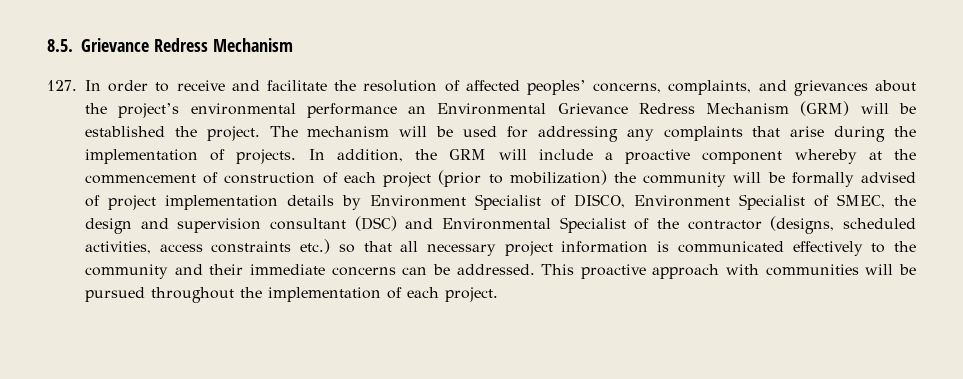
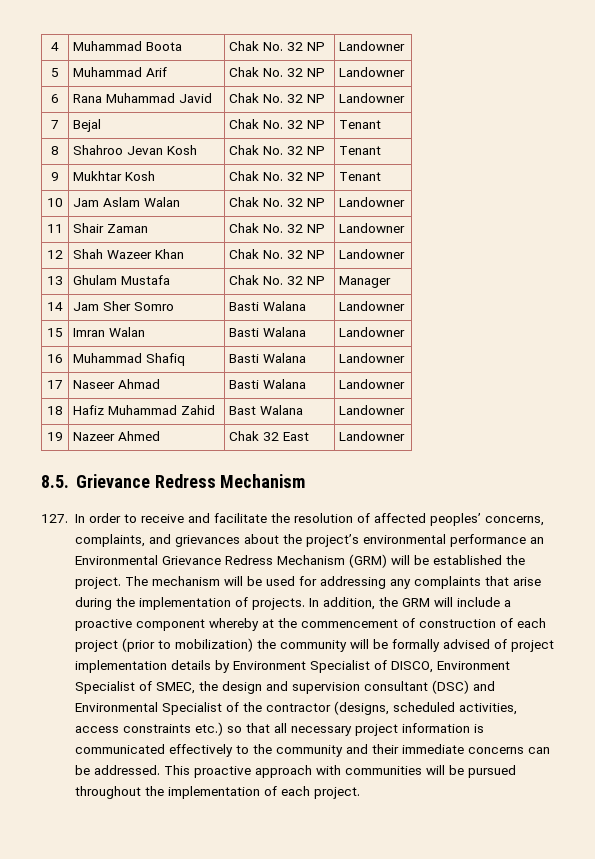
(47, 45) none -> [51,42,59,51] [73,41,183,51] [229,41,326,51] [339,41,406,51] [51,68,59,77] [73,67,168,77] [229,67,326,77] [339,67,406,77] [51,94,59,103] [73,93,213,103] [229,93,326,103] [339,93,406,103] [51,120,59,129] [73,119,102,132] [229,119,326,129] [339,120,382,129] [51,146,59,155] [73,145,198,155] [229,145,326,155] [339,146,382,155] [51,172,59,181] [73,171,156,181] [229,171,326,181] [339,172,382,181] [47,198,63,207] [73,197,181,207] [229,197,326,207] [339,197,406,207] [47,224,63,233] [73,223,149,233] [229,223,326,233] [339,223,406,233] [47,250,63,259] [73,249,185,259] [229,249,326,259] [339,249,406,259] [47,276,63,285] [73,275,171,285] [229,275,326,285] [339,276,392,288] [47,302,63,311] [73,301,175,311] [229,301,307,311] [339,301,406,311] [47,328,63,337] [73,327,146,337] [229,327,307,337] [339,327,406,337] [47,354,63,363] [73,353,186,366] [229,353,307,363] [339,353,406,363] [47,380,63,389] [73,379,161,389] [229,379,307,389] [339,379,406,389] [47,406,63,415] [73,405,216,415] [229,405,304,415] [339,405,406,415] [47,432,63,441] [73,431,161,441] [229,431,310,441] [339,431,406,441] 4 | Muhammad Boota | Chak No. 32 NP | Landowner // 5 | Muhammad Arif | Chak No. 32 NP | Landowner // 6 | Rana Muhammad Javid | Chak No. 32 NP | Landowner // 7 | Bejal | Chak No. 32 NP | Tenant // 8 | Shahroo Jevan Kosh | Chak No. 32 NP | Tenant // 9 | Mukhtar Kosh | Chak No. 32 NP | Tenant // 10 | Jam Aslam Walan | Chak No. 32 NP | Landowner // 11 | Shair Zaman | Chak No. 32 NP | Landowner // 12 | Shah Wazeer Khan | Chak No. 32 NP | Landowner // 13 | Ghulam Mustafa | Chak No. 32 NP | Manager // 14 | Jam Sher Somro | Basti Walana | Landowner // 15 | Imran Walan | Basti Walana | Landowner // 16 | Muhammad Shafiq | Basti Walana | Landowner // 17 | Naseer Ahmad | Basti Walana | Landowner // 18 | Hafiz Muhammad Zahid | Bast Walana | Landowner // 19 | Nazeer Ahmed | Chak 32 East | Landowner //

